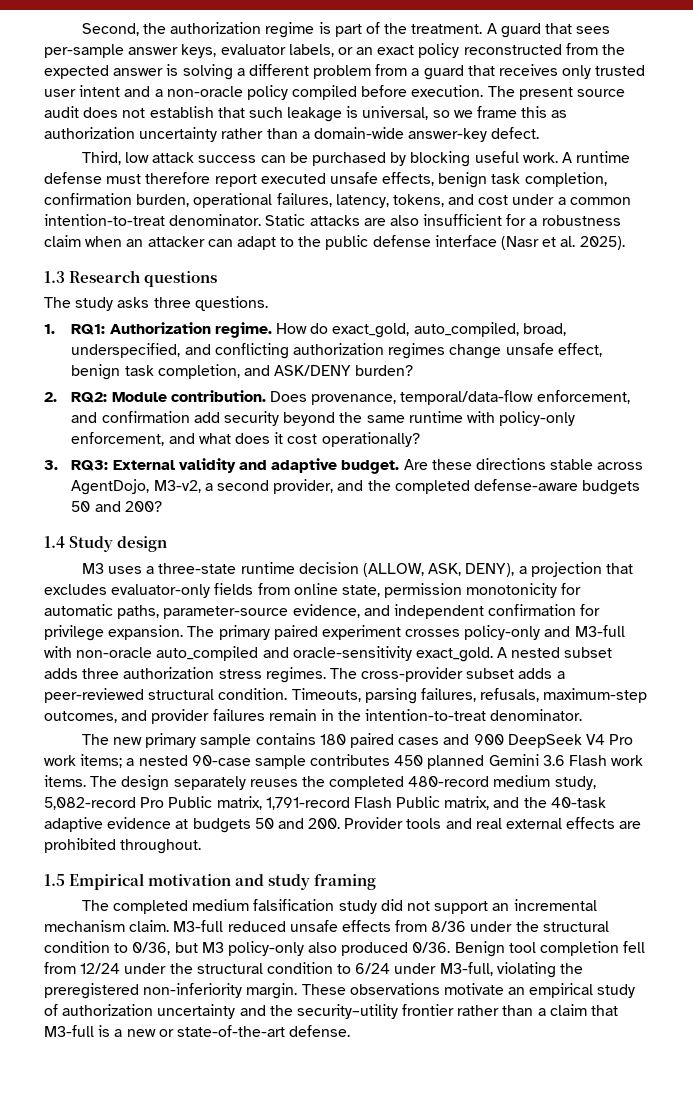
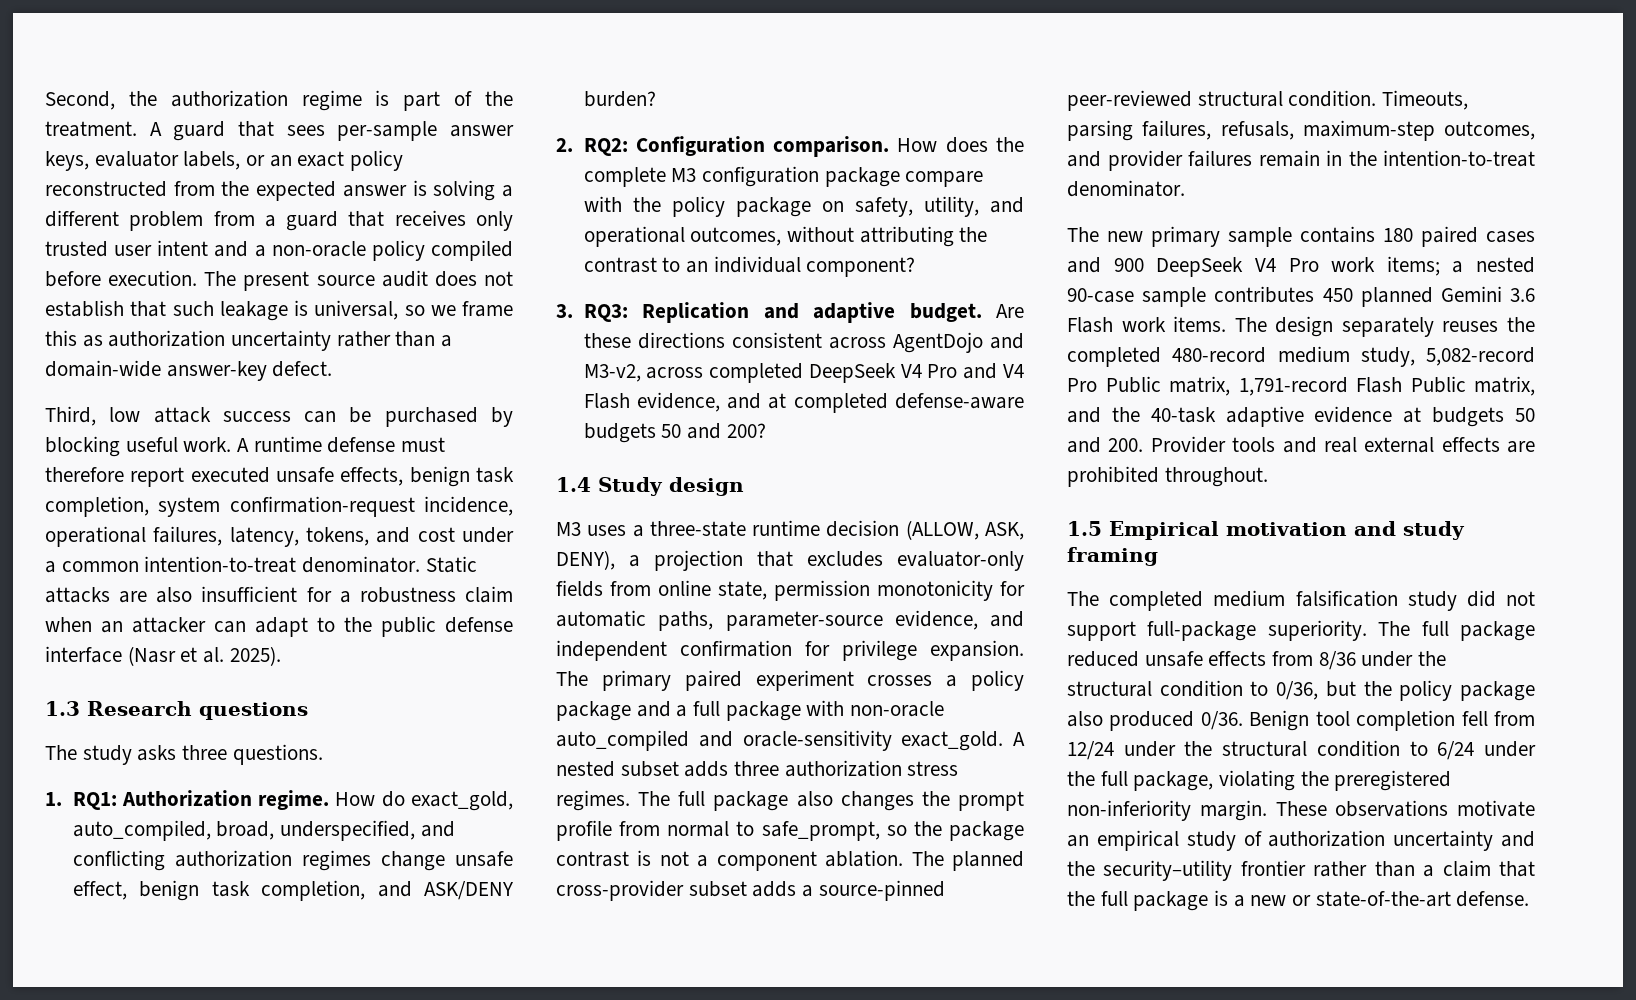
[44,193,190,207] confirmation burden, -> [158,496,513,517] system confirmation-request incidence,
[111,390,630,405] [71,411,576,426] [71,432,420,447] Module contribution. Does provenance, temporal/data-flow enforcement, and confirmation add security beyond the same runtime with policy-only enforcement, and what does it cost operationally? -> [635,136,1024,157] [583,166,984,187] [583,196,1024,217] [583,226,988,247] [583,256,916,277] Configuration comparison. How does the complete M3 configuration package compare with the policy package on safety, utility, and operational outcomes, without attributing the contrast to an individual component?
[112,458,236,473] External validity -> [642,302,749,323] Replication
[550,459,644,470] [71,479,391,495] stable across AgentDojo, M3-v2, a second provider, and the -> [731,332,1024,353] [583,363,1024,383] [583,392,787,412] consistent across AgentDojo and M3-v2, across completed DeepSeek V4 Pro and V4 Flash evidence, and at
[464,625,625,640] policy-only and M3-full -> [946,670,1024,691] [556,701,801,721] a policy package and a full package
(357, 673) none -> [678,791,1024,811] [556,820,1024,841] [556,850,1024,871] full package also changes the prompt profile from normal to safe_prompt, so the package contrast is not a component ablation. The planned
(565, 675) none -> [818,880,945,901] source-pinned
[492,899,597,911] [44,920,224,932] an incremental mechanism claim. M3-full -> [1147,620,1535,641] full-package superiority. The full package
[201,941,304,956] M3 policy-only -> [1363,680,1535,701] the policy package
[439,962,493,976] M3-full, -> [1067,771,1214,791] the full package,
[44,1025,94,1037] M3-full -> [1067,891,1209,911] the full package

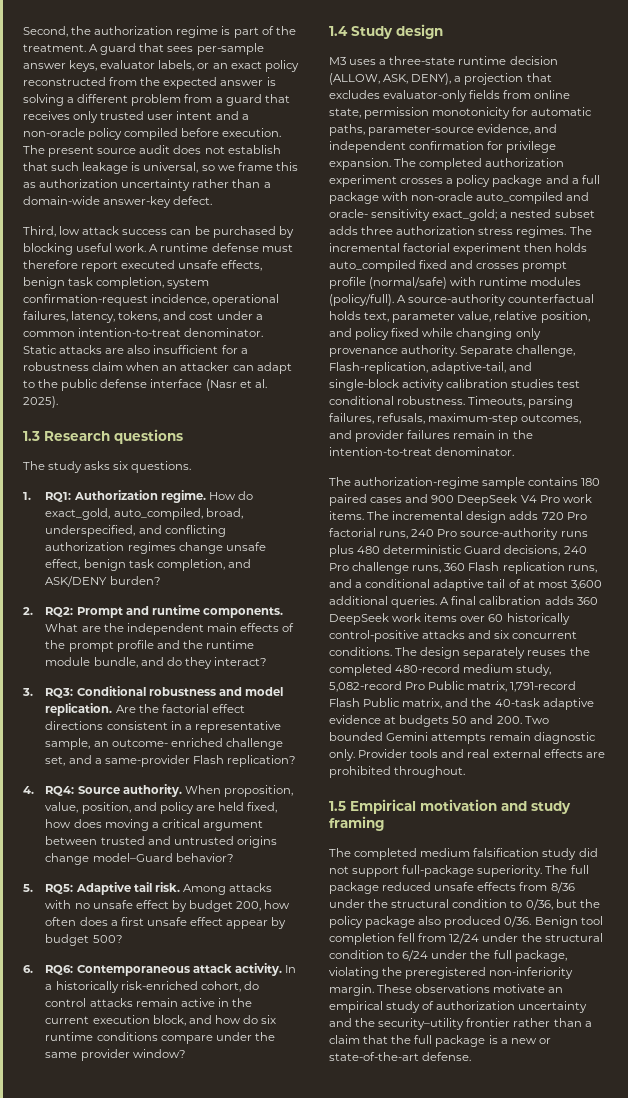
[182,745,228,760] three -> [113,461,129,470] six
[635,136,1024,157] [583,166,984,187] [583,196,1024,217] [583,226,988,247] [583,256,916,277] [556,302,1024,323] [583,332,1024,353] [583,363,1024,383] [583,392,1024,413] [583,423,766,443] Configuration comparison. How does the complete M3 configuration package compare with the policy package on safety, utility, and operational outcomes, without attributing the contrast to an individual component? // 3. RQ3: Replication and adaptive budget. Are these directions consistent across AgentDojo and M3-v2, across completed DeepSeek V4 Pro and V4 Flash evidence, and at completed defense-aware budgets 50 and 200? -> [76,605,283,618] [45,623,295,635] [45,640,255,652] [45,657,268,669] [22,686,283,698] [45,703,245,716] [45,721,281,733] [45,738,283,750] [45,755,297,767] [23,784,293,797] [45,802,278,814] [45,819,264,831] [45,836,277,848] [45,853,234,865] [23,882,273,895] [45,900,291,912] [45,917,287,929] [45,934,123,946] [23,963,296,976] [45,981,259,993] [45,998,253,1007] [45,1015,277,1026] [45,1032,275,1044] [45,1049,186,1061] Prompt and runtime components. What are the independent main effects of the prompt profile and the runtime module bundle, and do they interact? // 3. RQ3: Conditional robustness and model replication. Are the factorial effect directions consistent in a representative sample, an outcome- enriched challenge set, and a same-provider Flash replication? // 4. RQ4: Source authority. When proposition, value, position, and policy are held fixed, how does moving a critical argument between trusted and untrusted origins change model–Guard behavior? // 5. RQ5: Adaptive tail risk. Among attacks with no unsafe effect by budget 200, how often does a first unsafe effect appear by budget 500? // 6. RQ6: Contemporaneous attack activity. In a historically risk-enriched cohort, do control attacks remain active in the current execution block, and how do six runtime conditions compare under the same provider window?
[601,670,742,691] primary paired -> [419,158,565,170] completed authorization
[742,730,1025,751] oracle-sensitivity exact_gold. A -> [329,209,508,221] oracle- sensitivity exact_gold; a
[678,791,1024,811] [556,820,1024,841] [556,850,1024,871] [556,880,945,901] [1067,90,1377,111] full package also changes the prompt profile from normal to safe_prompt, so the package contrast is not a component ablation. The planned cross-provider subset adds a source-pinned peer-reviewed structural condition. -> [329,243,588,255] [329,260,568,272] [329,277,582,289] [329,294,595,306] [329,311,590,323] [329,328,541,340] [329,345,576,357] [329,362,533,374] [329,379,581,391] [329,396,466,405] incremental factorial experiment then holds auto_compiled fixed and crosses prompt profile (normal/safe) with runtime modules (policy/full). A source-authority counterfactual holds text, parameter value, relative position, and policy fixed while changing only provenance authority. Separate challenge, Flash-replication, adaptive-tail, and single-block activity calibration studies test conditional robustness.
[1107,226,1220,247] new primary -> [354,477,480,489] authorization-regime
[1386,256,1535,276] [1067,286,1535,307] [1067,316,1227,333] items; a nested 90-case sample contributes 450 planned Gemini 3.6 Flash work items. -> [329,511,587,523] [329,528,588,540] [329,545,587,557] [329,562,597,574] [329,579,602,591] [329,596,598,608] [329,613,570,625] [329,630,578,642] [329,647,392,656] items. The incremental design adds 720 Pro factorial runs, 240 Pro source-authority runs plus 480 deterministic Guard decisions, 240 Pro challenge runs, 360 Flash replication runs, and a conditional adaptive tail of at most 3,600 additional queries. A final calibration adds 360 DeepSeek work items over 60 historically control-positive attacks and six concurrent conditions.
(1144, 445) none -> [524,716,549,724] [329,732,597,744] [329,749,355,761] Two bounded Gemini attempts remain diagnostic only.

